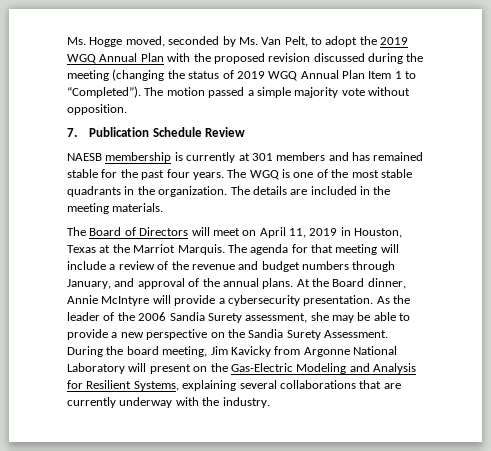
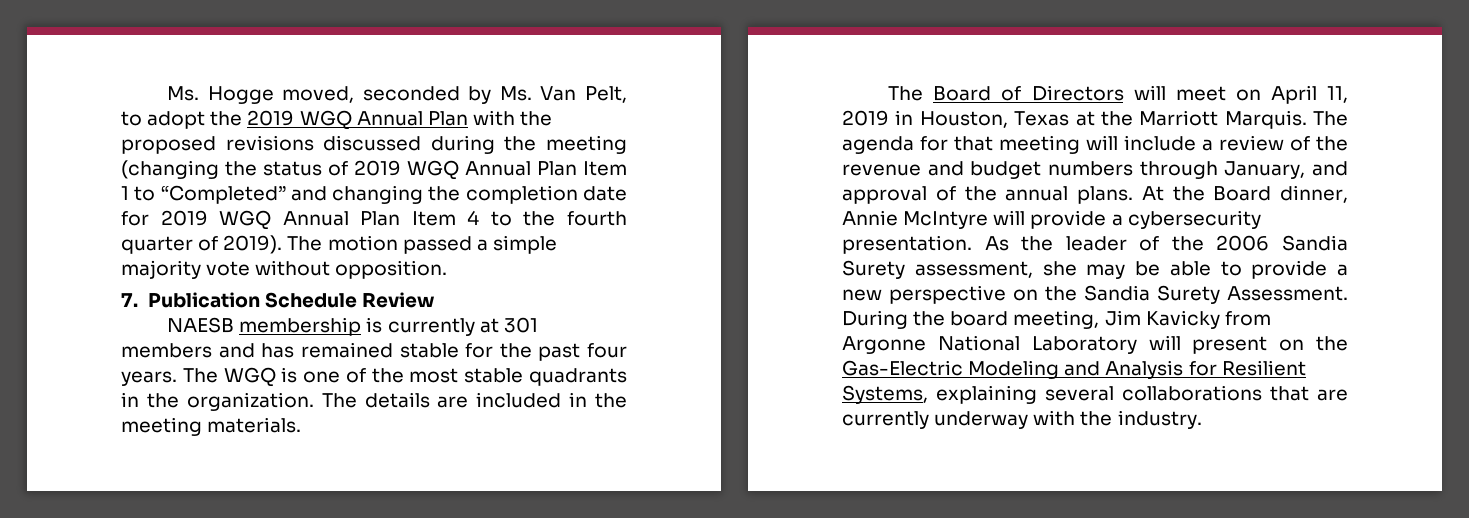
[268,53,311,62] revision -> [225,135,314,151] revisions
[67,86,141,98] “Completed”). -> [160,185,627,204] [121,210,627,230] [121,235,283,254] “Completed” and changing the completion date for 2019 WGQ Annual Plan Item 4 to the fourth quarter of 2019).
[133,244,176,253] Marriot -> [1139,110,1219,126] Marriott

